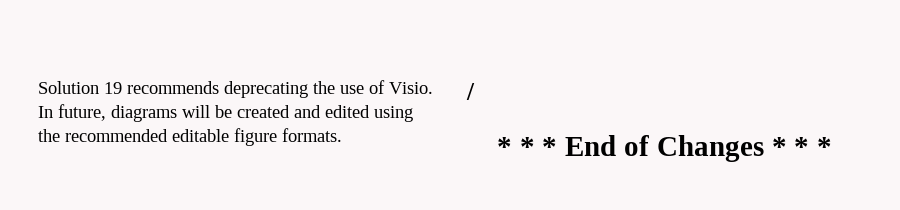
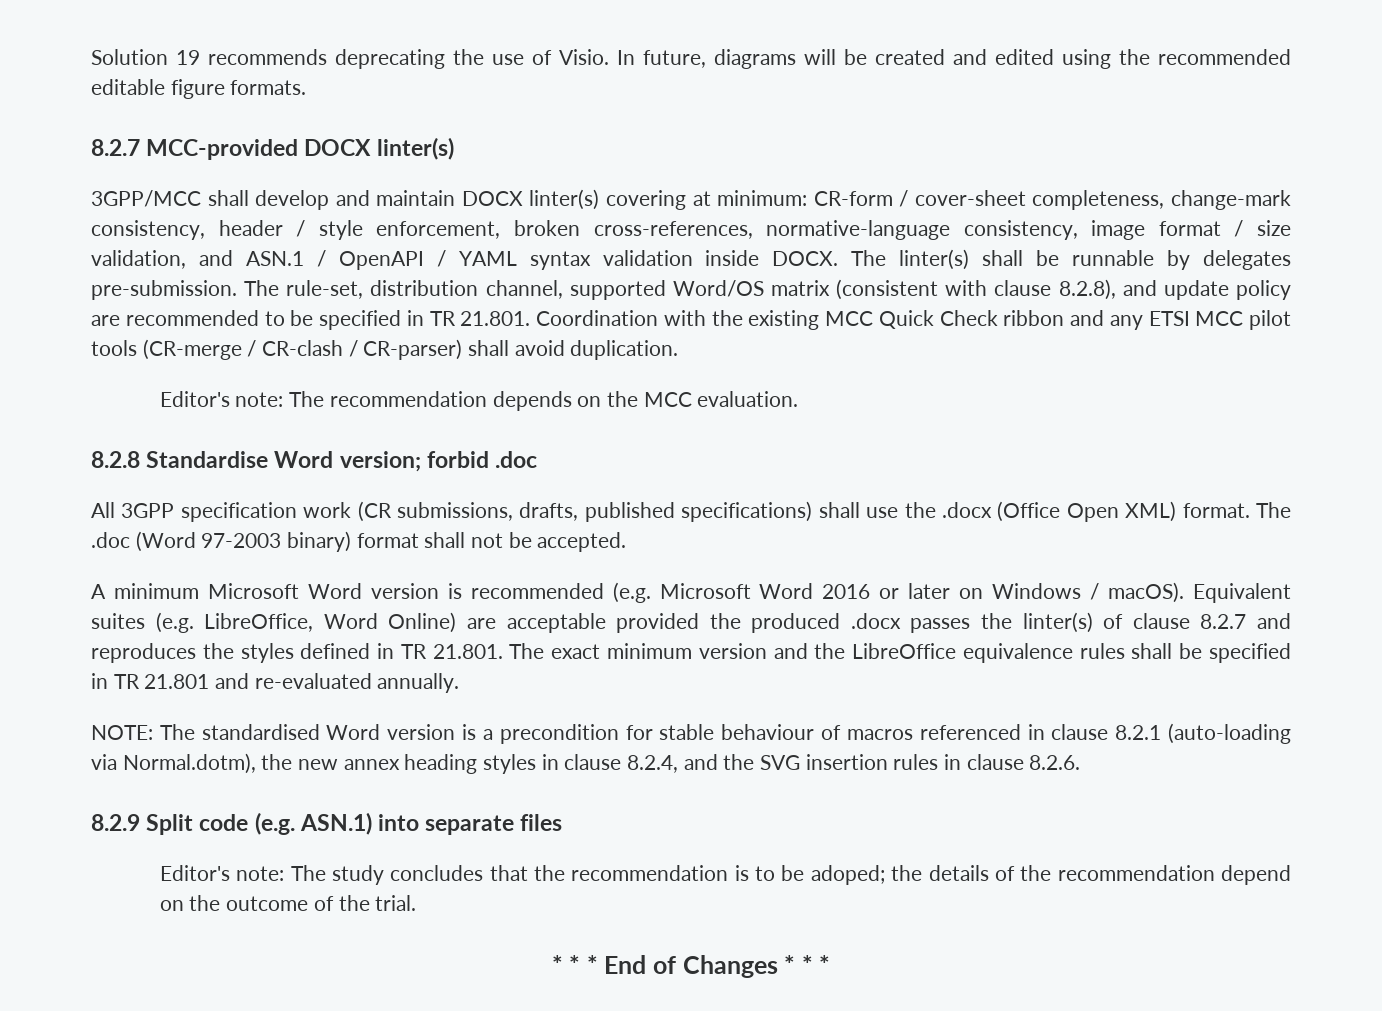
[466,83,475,100] / -> [91,137,454,160] [91,189,1291,210] [91,220,1291,240] [91,249,1291,270] [91,279,1291,300] [91,310,1291,330] [91,339,679,360] [159,391,799,411] [91,451,538,472] [91,501,1291,522] [91,531,627,552] [91,582,1291,603] [91,612,1291,633] [91,643,1292,663] [91,673,460,693] [91,723,1292,744] [91,753,1081,774] [91,812,563,835] [159,865,1292,885] [159,895,417,911] 8.2.7 MCC-provided DOCX linter(s) // 3GPP/MCC shall develop and maintain DOCX linter(s) covering at minimum: CR-form / cover-sheet completeness, change-mark consistency, header / style enforcement, broken cross-references, normative-language consistency, image format / size validation, and ASN.1 / OpenAPI / YAML syntax validation inside DOCX. The linter(s) shall be runnable by delegates pre-submission. The rule-set, distribution channel, supported Word/OS matrix (consistent with clause 8.2.8), and update policy are recommended to be specified in TR 21.801. Coordination with the existing MCC Quick Check ribbon and any ETSI MCC pilot tools (CR-merge / CR-clash / CR-parser) shall avoid duplication. // Editor's note: The recommendation depends on the MCC evaluation. // 8.2.8 Standardise Word version; forbid .doc // All 3GPP specification work (CR submissions, drafts, published specifications) shall use the .docx (Office Open XML) format. The .doc (Word 97-2003 binary) format shall not be accepted. // A minimum Microsoft Word version is recommended (e.g. Microsoft Word 2016 or later on Windows / macOS). Equivalent suites (e.g. LibreOffice, Word Online) are acceptable provided the produced .docx passes the linter(s) of clause 8.2.7 and reproduces the styles defined in TR 21.801. The exact minimum version and the LibreOffice equivalence rules shall be specified in TR 21.801 and re-evaluated annually. // NOTE: The standardised Word version is a precondition for stable behaviour of macros referenced in clause 8.2.1 (auto-loading via Normal.dotm), the new annex heading styles in clause 8.2.4, and the SVG insertion rules in clause 8.2.6. // 8.2.9 Split code (e.g. ASN.1) into separate files // Editor's note: The study concludes that the recommendation is to be adoped; the details of the recommendation depend on the outcome of the trial.

